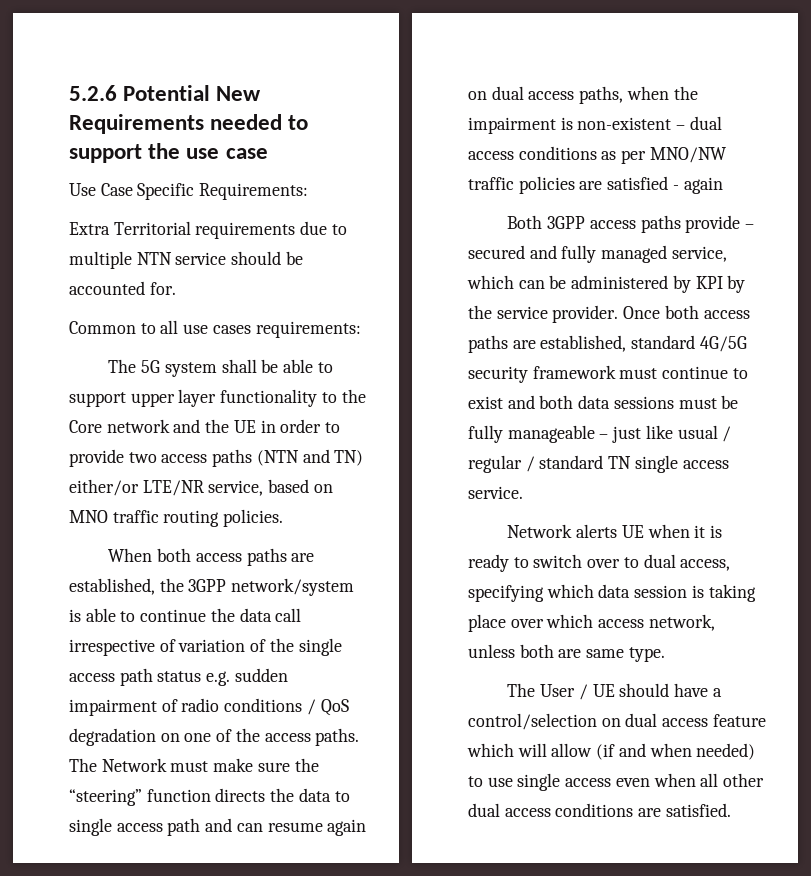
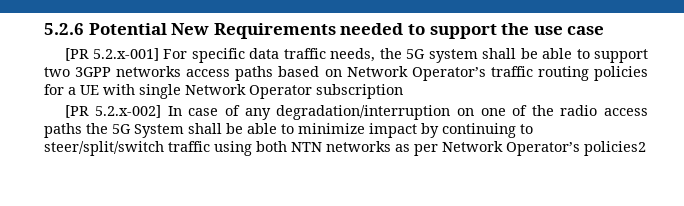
[69,183,309,200] [69,221,347,239] [69,251,303,269] [69,281,176,295] [69,320,361,338] [108,359,137,373] Use Case Specific Requirements: // Extra Territorial requirements due to multiple NTN service should be accounted for. // Common to all use cases requirements: // The -> [64,48,402,63] [PR 5.2.x-001] For specific data traffic needs, the
[130,389,366,407] [69,419,341,433] [69,449,364,467] [69,479,333,496] [69,509,284,527] [108,548,315,566] [69,578,355,596] [69,608,302,622] [69,638,342,656] [69,668,288,686] [69,698,349,716] [69,728,360,746] [69,758,319,772] [69,788,350,806] [69,818,367,836] [468,86,698,104] [468,116,722,134] [468,146,726,164] [468,176,723,194] [507,215,754,233] [468,245,727,263] [467,275,746,293] [468,305,750,323] [468,335,747,353] [468,365,748,383] [468,395,739,409] [468,425,732,443] [468,455,729,473] [468,486,523,499] [507,524,722,538] [468,554,731,572] [468,584,756,602] [468,614,715,632] [468,644,665,662] [507,683,722,700] [468,713,766,730] [467,743,756,760] [468,773,765,791] [468,803,731,817] upper layer functionality to the Core network and the UE in order to provide two access paths (NTN and TN) either/or LTE/NR service, based on MNO traffic routing policies. // When both access paths are established, the 3GPP network/system is able to continue the data call irrespective of variation of the single access path status e.g. sudden impairment of radio conditions / QoS degradation on one of the access paths. The Network must make sure the “steering” function directs the data to single access path and can resume again on dual access paths, when the impairment is non-existent – dual access conditions as per MNO/NW traffic policies are satisfied - again // Both 3GPP access paths provide – secured and fully managed service, which can be administered by KPI by the service provider. Once both access paths are established, standard 4G/5G security framework must continue to exist and both data sessions must be fully manageable – just like usual / regular / standard TN single access service. // Network alerts UE when it is ready to switch over to dual access, specifying which data session is taking place over which access network, unless both are same type. // The User / UE should have a control/selection on dual access feature which will allow (if and when needed) to use single access even when all other dual access conditions are satisfied. -> [44,66,648,81] [44,84,403,99] [64,105,649,120] [44,123,533,138] [44,141,646,156] two 3GPP networks access paths based on Network Operator’s traffic routing policies for a UE with single Network Operator subscription // [PR 5.2.x-002] In case of any degradation/interruption on one of the radio access paths the 5G System shall be able to minimize impact by continuing to steer/split/switch traffic using both NTN networks as per Network Operator’s policies2

